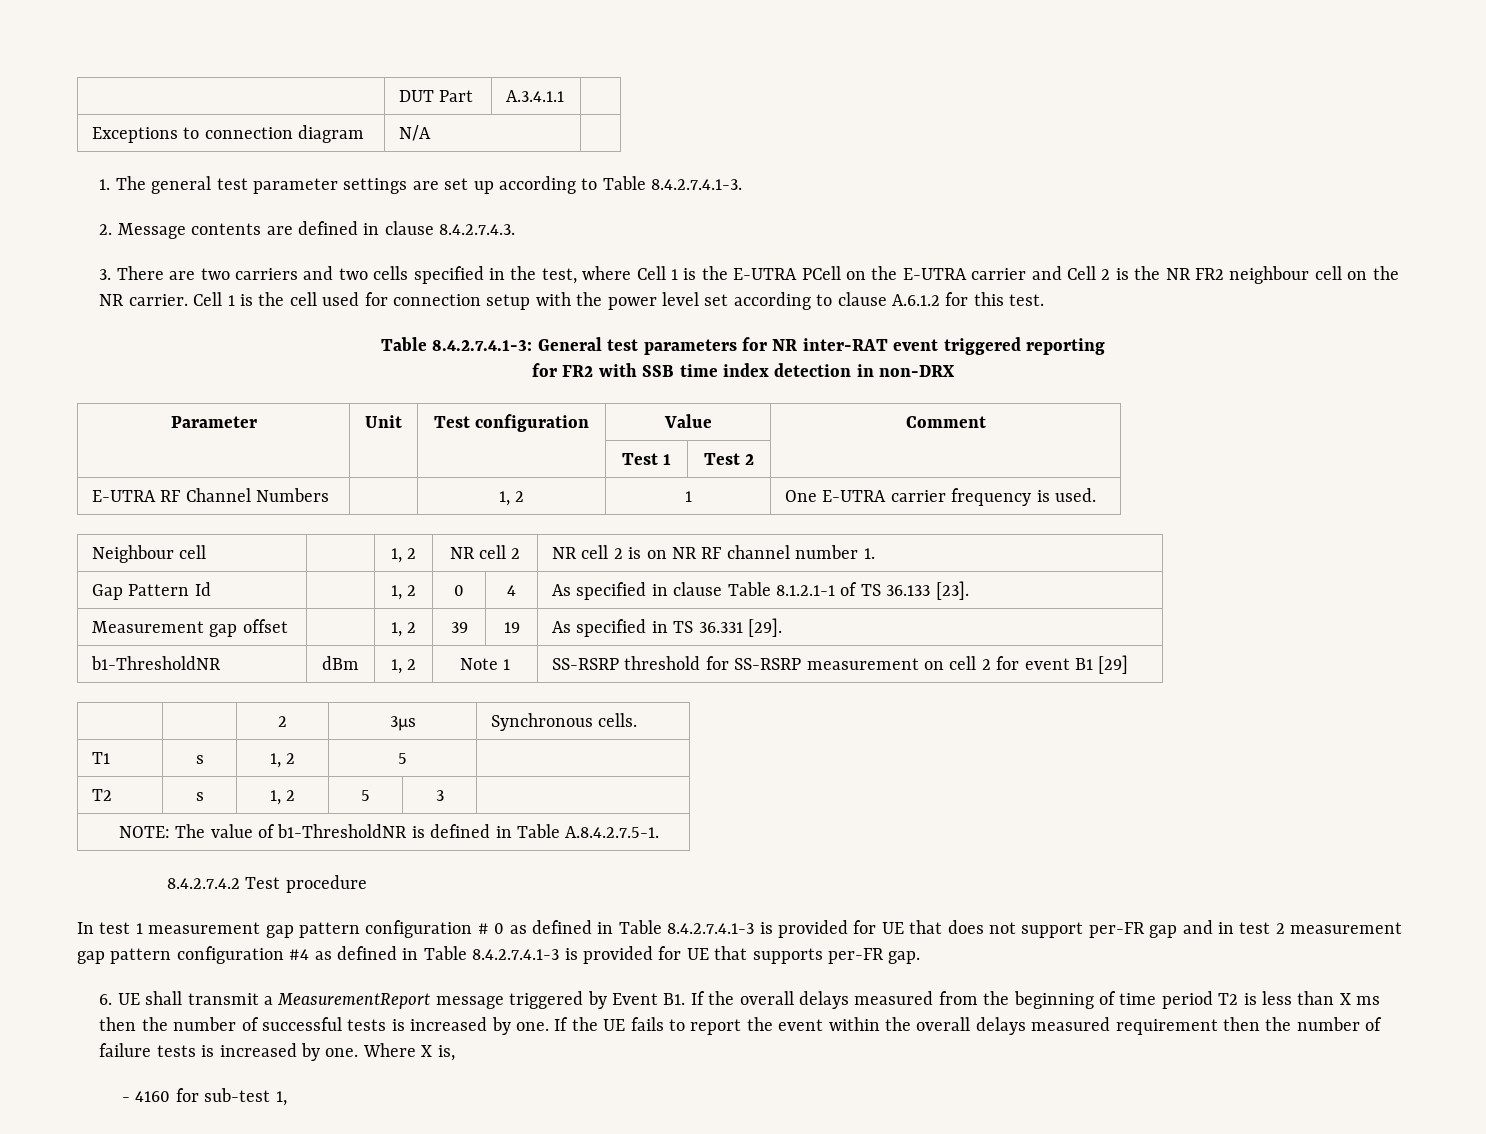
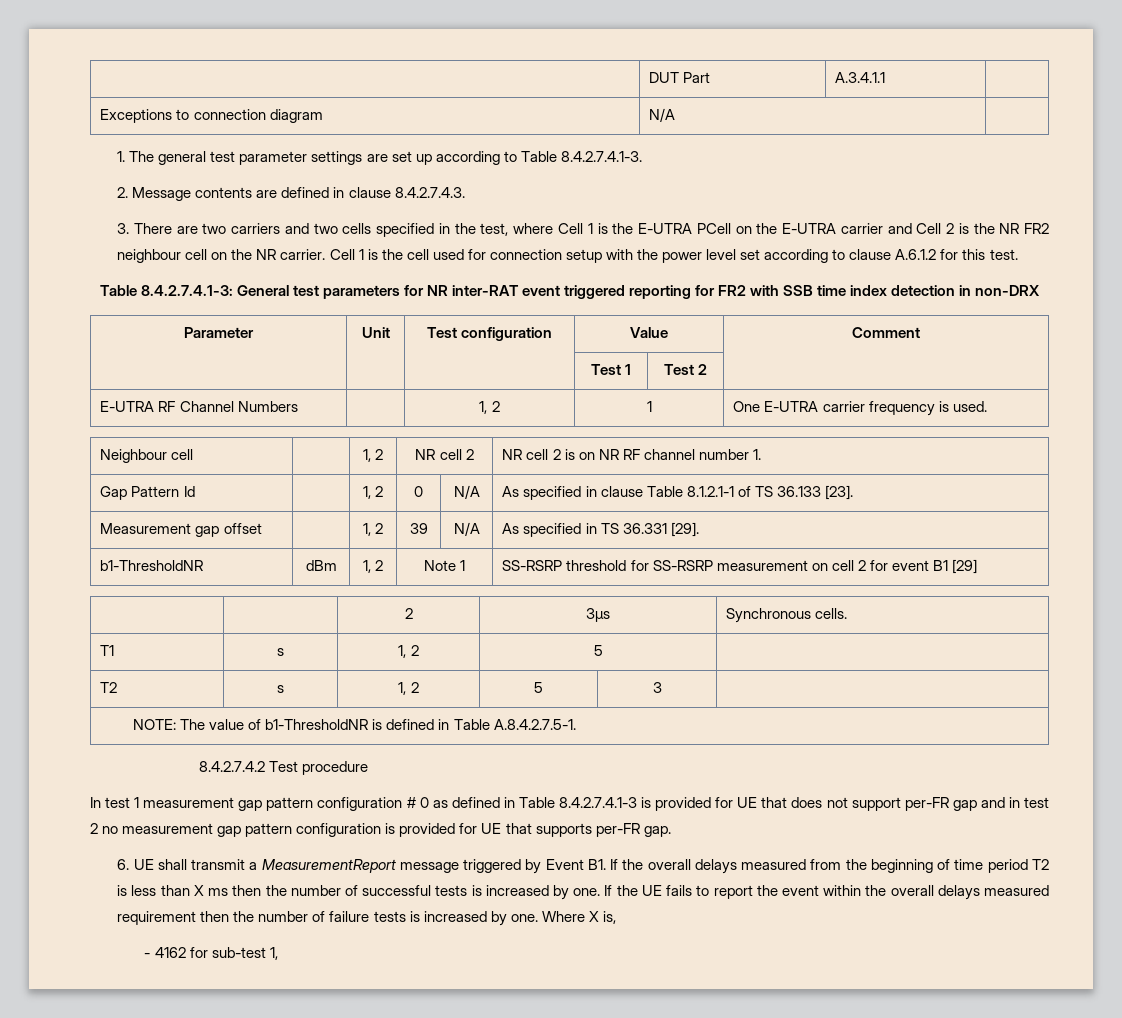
(1105, 346) // -> (692, 292) none
[507,585,516,596] 4 -> [453,485,480,499] N/A
[503,622,520,633] 19 -> [453,522,480,536] N/A
[1290,922,1403,934] [77,946,560,964] measurement gap pattern configuration #4 as defined in Table 8.4.2.7.4.1-3 -> [102,823,382,837] no measurement gap pattern configuration
[135,1091,171,1102] 4160 -> [154,947,186,958] 4162

